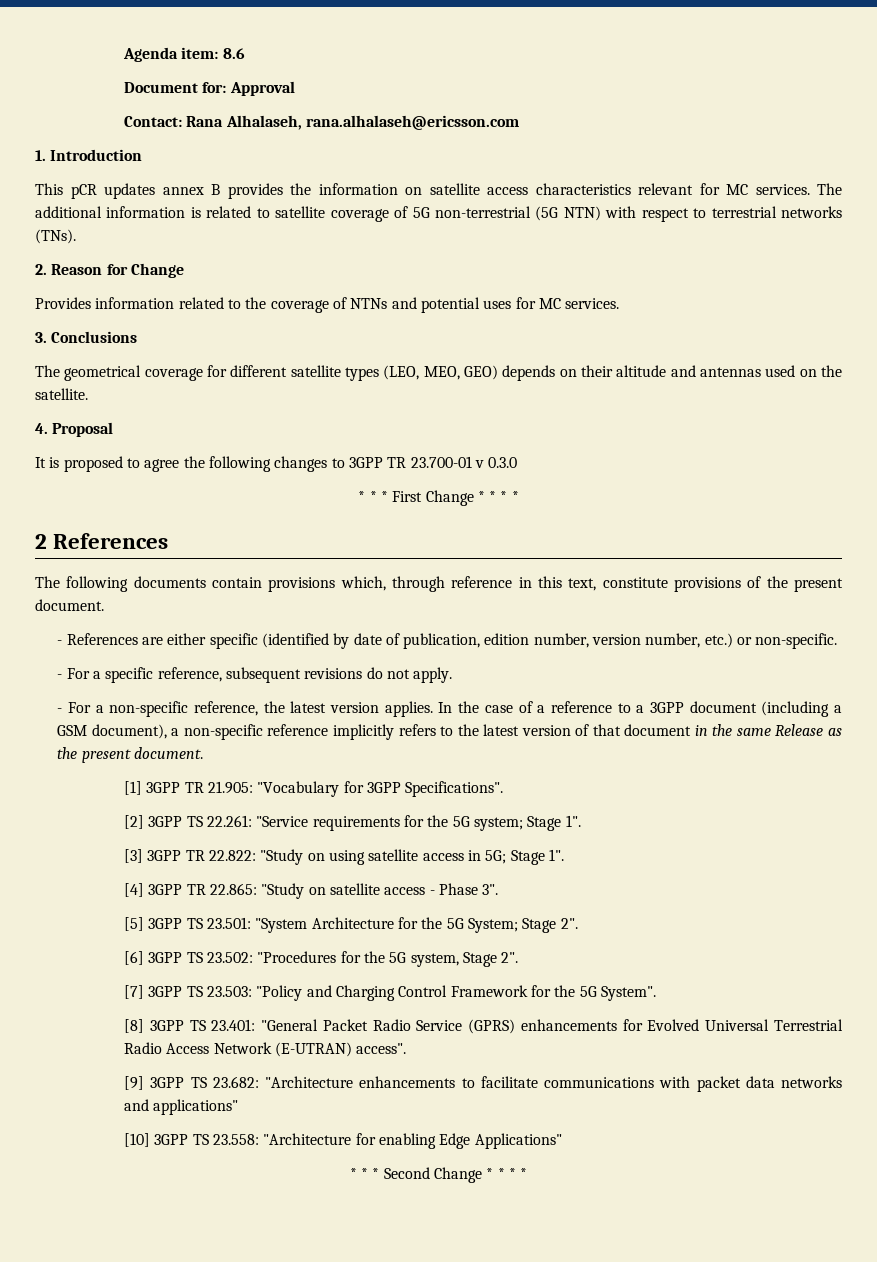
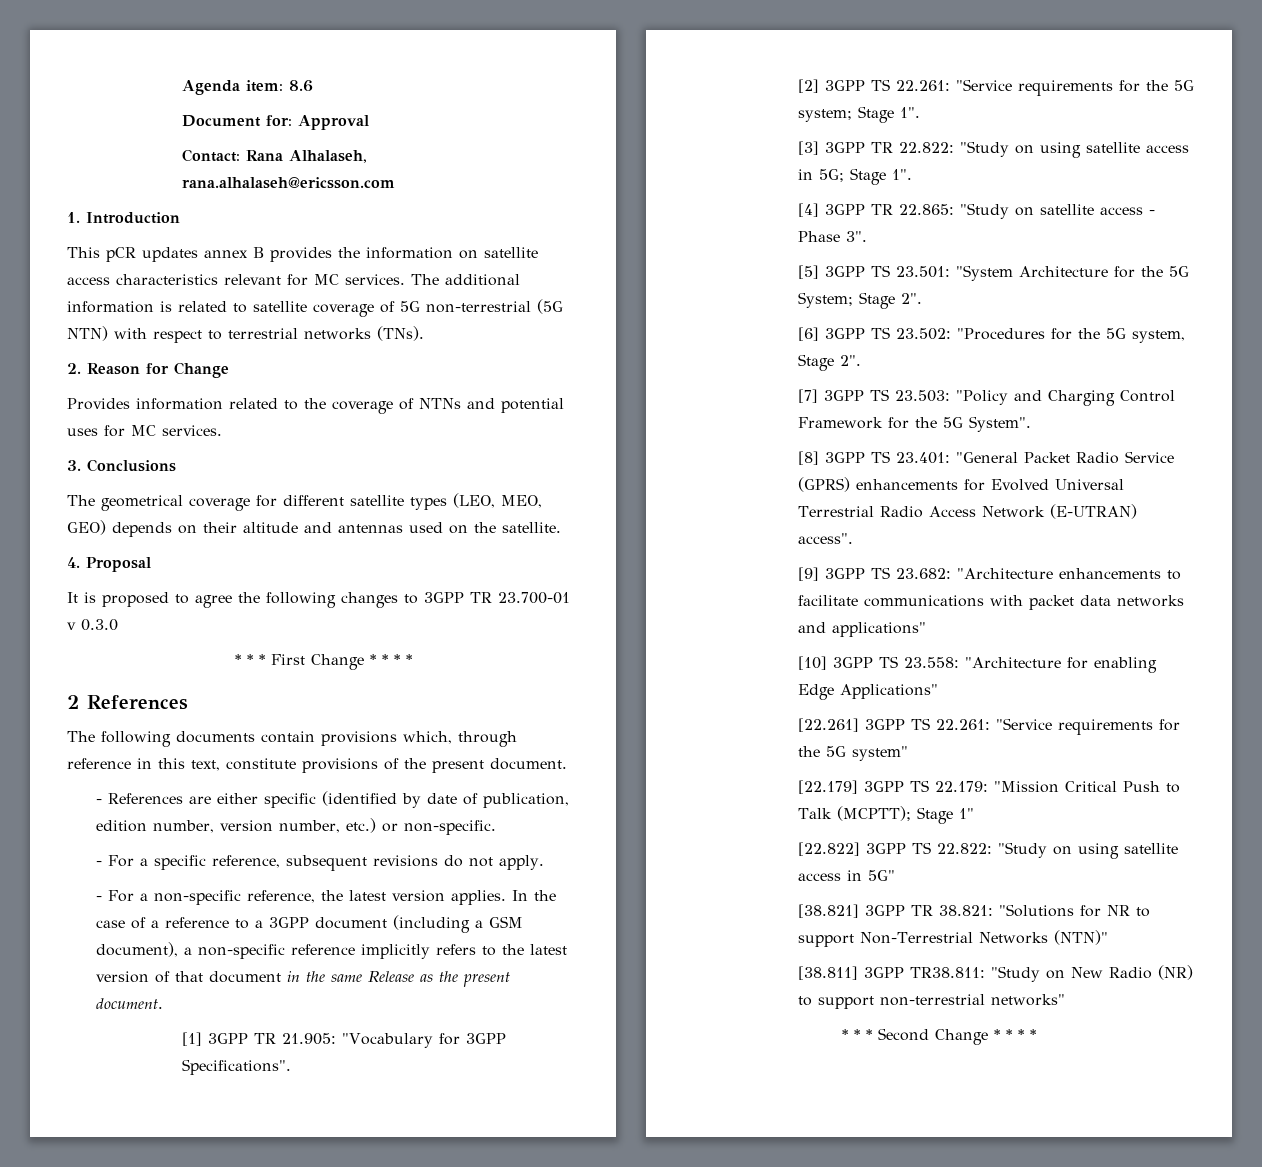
(562, 1141) none -> [798,718,1181,735] [798,746,909,761] [798,780,1181,794] [798,806,975,824] [798,842,1179,859] [798,870,896,881] [798,904,1151,918] [798,930,1109,947] [798,965,1194,982] [798,994,1066,1009] // [22.261] 3GPP TS 22.261: "Service requirements for the 5G system" // [22.179] 3GPP TS 22.179: "Mission Critical Push to Talk (MCPTT); Stage 1" // [22.822] 3GPP TS 22.822: "Study on using satellite access in 5G" // [38.821] 3GPP TR 38.821: "Solutions for NR to support Non-Terrestrial Networks (NTN)" // [38.811] 3GPP TR38.811: "Study on New Radio (NR) to support non-terrestrial networks"

